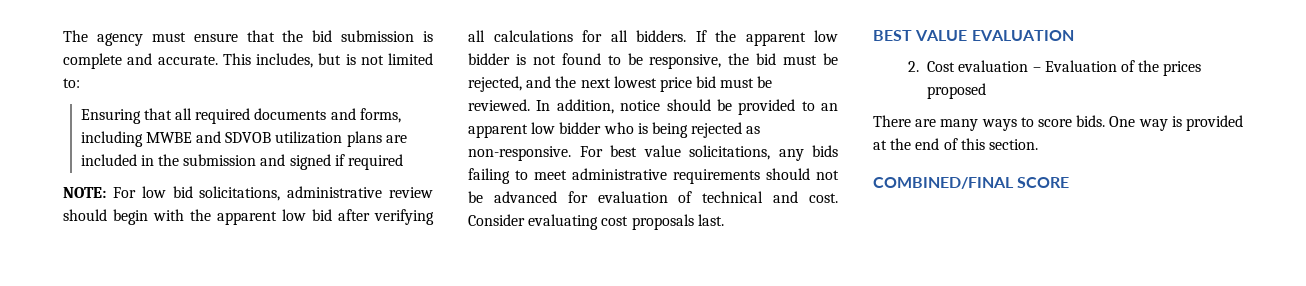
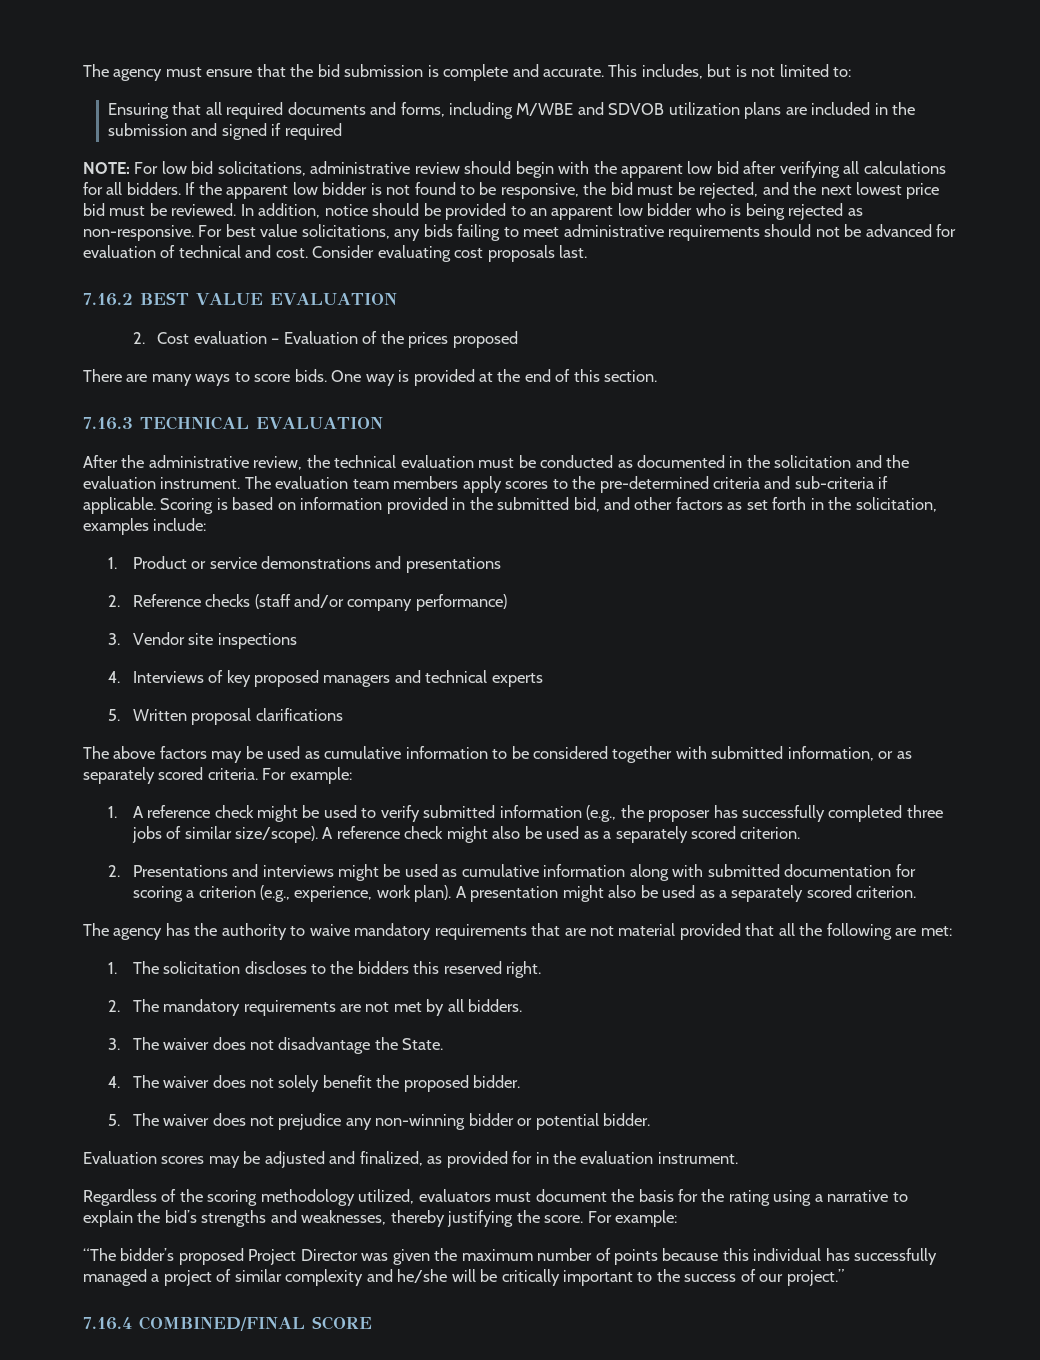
[145,132,192,143] MWBE -> [516,103,574,116] M/WBE
(724, 220) none -> [83,293,133,306] 7.16.2
(1038, 144) none -> [83,416,383,430] [83,455,910,470] [83,476,889,493] [83,497,937,514] [83,518,207,535] [107,556,501,573] [107,594,507,611] [107,632,297,649] [107,670,543,687] [107,708,343,725] [83,746,912,763] [83,767,352,784] [107,805,943,822] [131,826,801,843] [107,864,916,881] [132,885,917,902] [83,923,952,940] [107,961,542,978] [107,999,523,1016] [107,1037,444,1054] [107,1075,521,1092] [107,1113,651,1130] [83,1151,738,1168] [83,1189,908,1206] [83,1210,677,1227] [83,1248,938,1265] [83,1269,844,1286] [83,1317,132,1330] 7.16.3 TECHNICAL EVALUATION // After the administrative review, the technical evaluation must be conducted as documented in the solicitation and the evaluation instrument. The evaluation team members apply scores to the pre-determined criteria and sub-criteria if applicable. Scoring is based on information provided in the submitted bid, and other factors as set forth in the solicitation, examples include: // 1. Product or service demonstrations and presentations // 2. Reference checks (staff and/or company performance) // 3. Vendor site inspections // 4. Interviews of key proposed managers and technical experts // 5. Written proposal clarifications // The above factors may be used as cumulative information to be considered together with submitted information, or as separately scored criteria. For example: // 1. A reference check might be used to verify submitted information (e.g., the proposer has successfully completed three jobs of similar size/scope). A reference check might also be used as a separately scored criterion. // 2. Presentations and interviews might be used as cumulative information along with submitted documentation for scoring a criterion (e.g., experience, work plan). A presentation might also be used as a separately scored criterion. // The agency has the authority to waive mandatory requirements that are not material provided that all the following are met: // 1. The solicitation discloses to the bidders this reserved right. // 2. The mandatory requirements are not met by all bidders. // 3. The waiver does not disadvantage the State. // 4. The waiver does not solely benefit the proposed bidder. // 5. The waiver does not prejudice any non-winning bidder or potential bidder. // Evaluation scores may be adjusted and finalized, as provided for in the evaluation instrument. // Regardless of the scoring methodology utilized, evaluators must document the basis for the rating using a narrative to explain the bid’s strengths and weaknesses, thereby justifying the score. For example: // “The bidder’s proposed Project Director was given the maximum number of points because this individual has successfully managed a project of similar complexity and he/she will be critically important to the success of our project.” // 7.16.4

